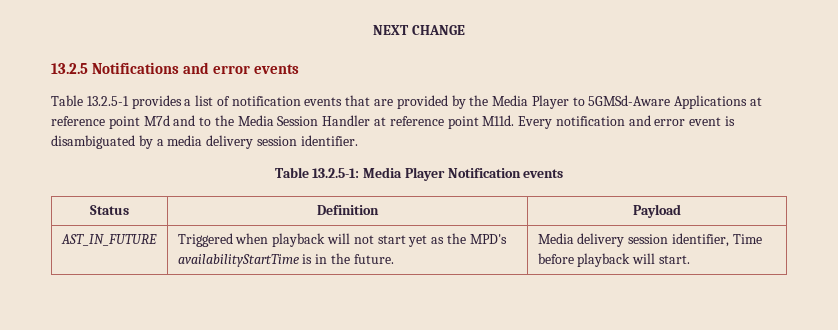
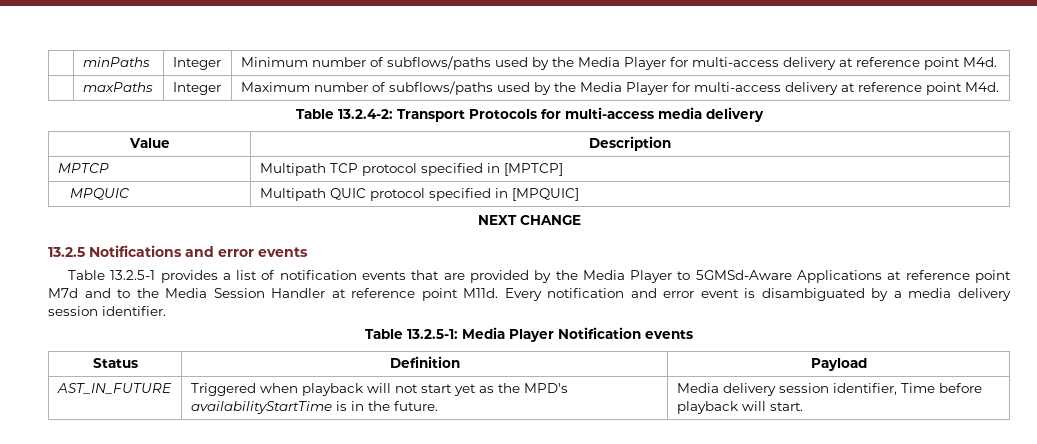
(373, 30) none -> [82,57,150,67] [172,57,221,70] [240,56,997,70] [82,82,153,92] [172,82,221,95] [240,81,999,95] [295,107,764,122] [128,138,170,148] [589,136,671,151] [57,163,109,173] [259,163,563,176] [69,188,129,200] [259,188,579,201] | minPaths | Integer | Minimum number of subflows/paths used by the Media Player for multi-access delivery at reference point M4d. // | maxPaths | Integer | Maximum number of subflows/paths used by the Media Player for multi-access delivery at reference point M4d. // Table 13.2.4-2: Transport Protocols for multi-access media delivery // Value | Description // MPTCP | Multipath TCP protocol specified in [MPTCP] // MPQUIC | Multipath QUIC protocol specified in [MPQUIC] //

